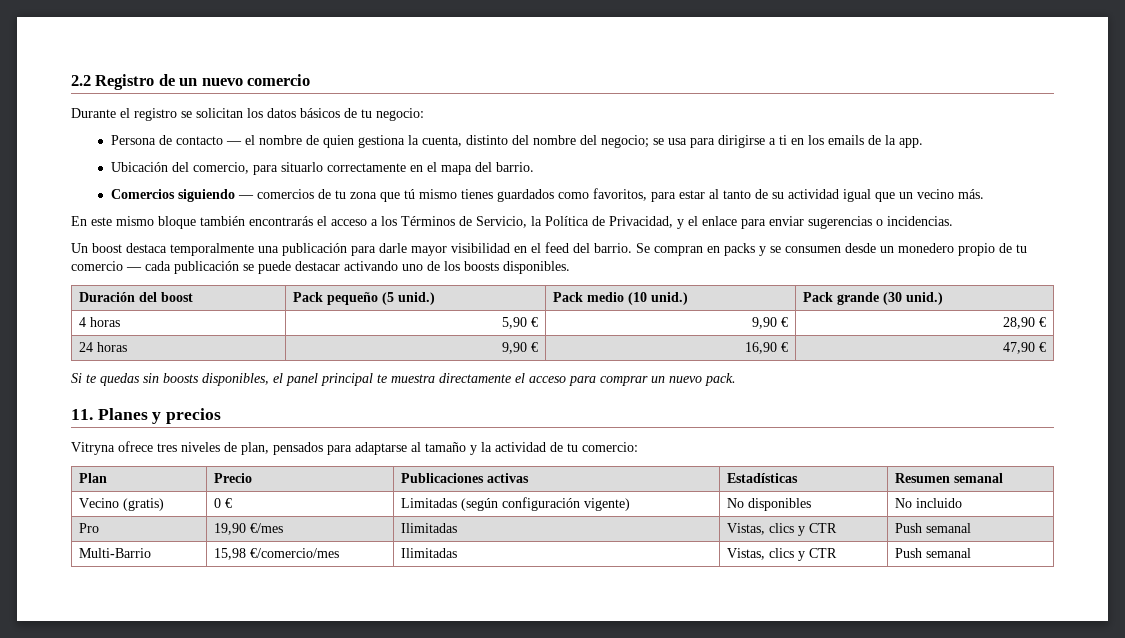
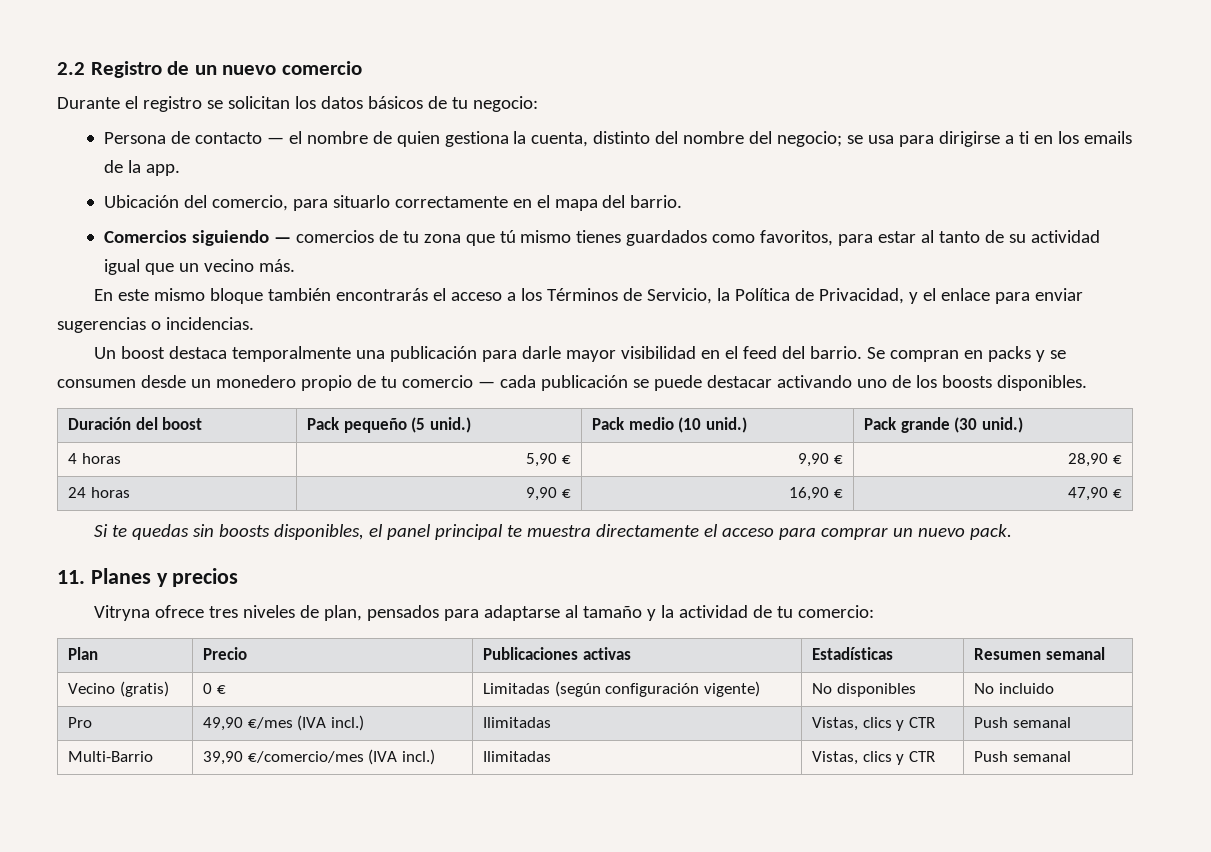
[214,523,247,535] 19,90 -> [203,717,244,731] 49,90
(284, 528) none -> [297,715,364,731] (IVA incl.)
[214,548,247,560] 15,98 -> [203,751,244,765] 39,90
(340, 553) none -> [368,749,435,765] (IVA incl.)

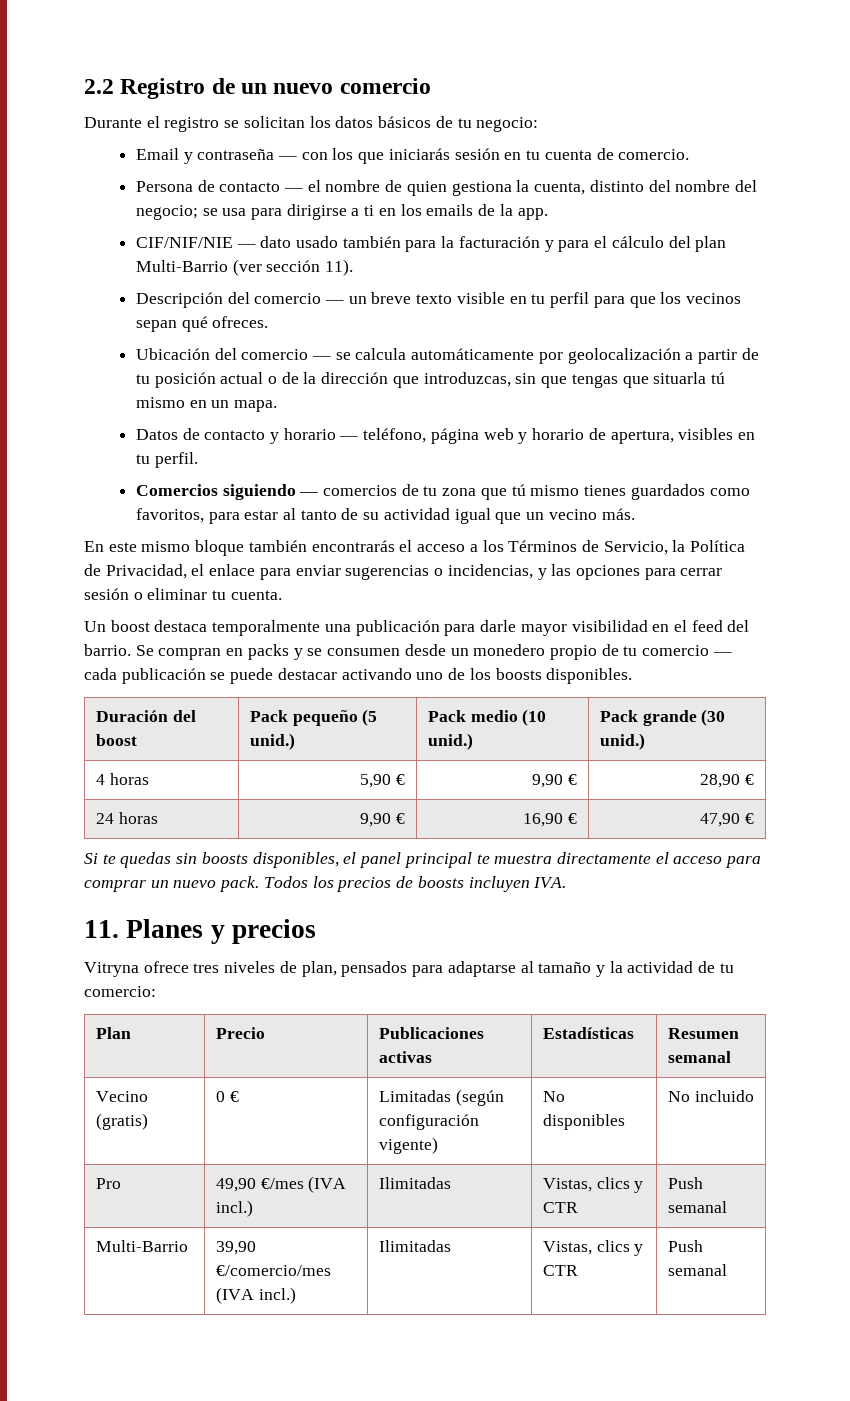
(538, 104) none -> [135,148,690,164] // Email y contraseña — con los que iniciarás sesión en tu cuenta de comercio.
[103,195,683,211] Ubicación del comercio, para situarlo correctamente en el mapa del barrio. -> [135,236,727,252] [135,259,354,276] [135,292,741,308] [135,316,269,332] [135,348,759,364] [135,372,725,388] [135,397,278,412] [135,428,755,444] [135,452,198,468] CIF/NIF/NIE — dato usado también para la facturación y para el cálculo del plan Multi-Barrio (ver sección 11). // Descripción del comercio — un breve texto visible en tu perfil para que los vecinos sepan qué ofreces. // Ubicación del comercio — se calcula automáticamente por geolocalización a partir de tu posición actual o de la dirección que introduzcas, sin que tengas que situarla tú mismo en un mapa. // Datos de contacto y horario — teléfono, página web y horario de apertura, visibles en tu perfil.
[908,292,918,304] y -> (187, 571) none
[165,317,254,330] incidencias. -> [447,564,723,580] [84,588,282,600] incidencias, y las opciones para cerrar sesión o eliminar tu cuenta.
(1012, 532) none -> [263,876,567,892] Todos los precios de boosts incluyen IVA.

